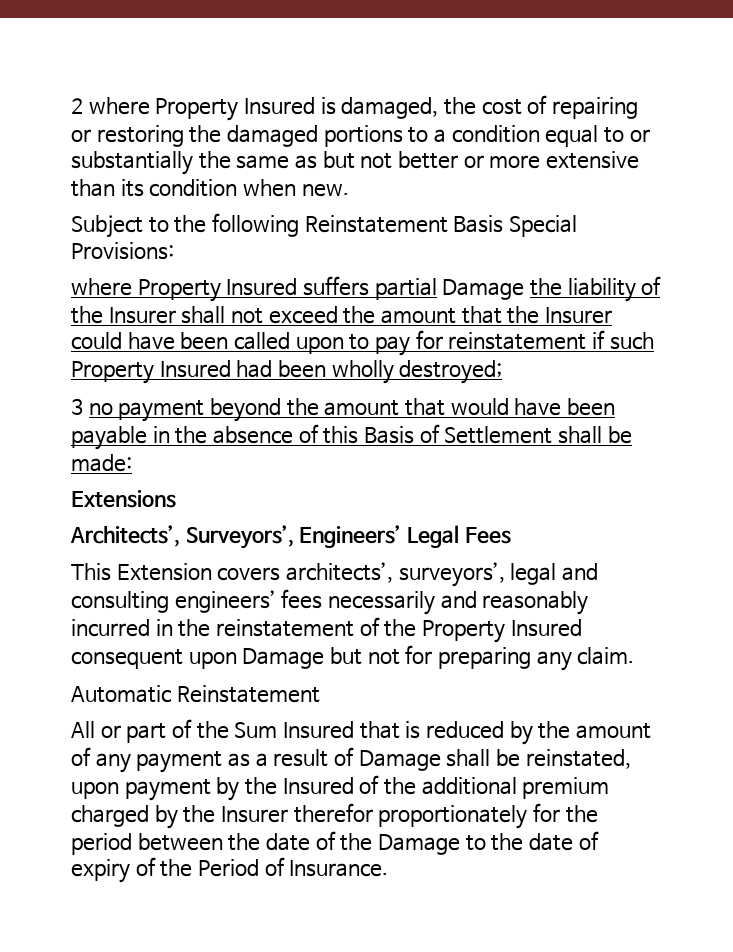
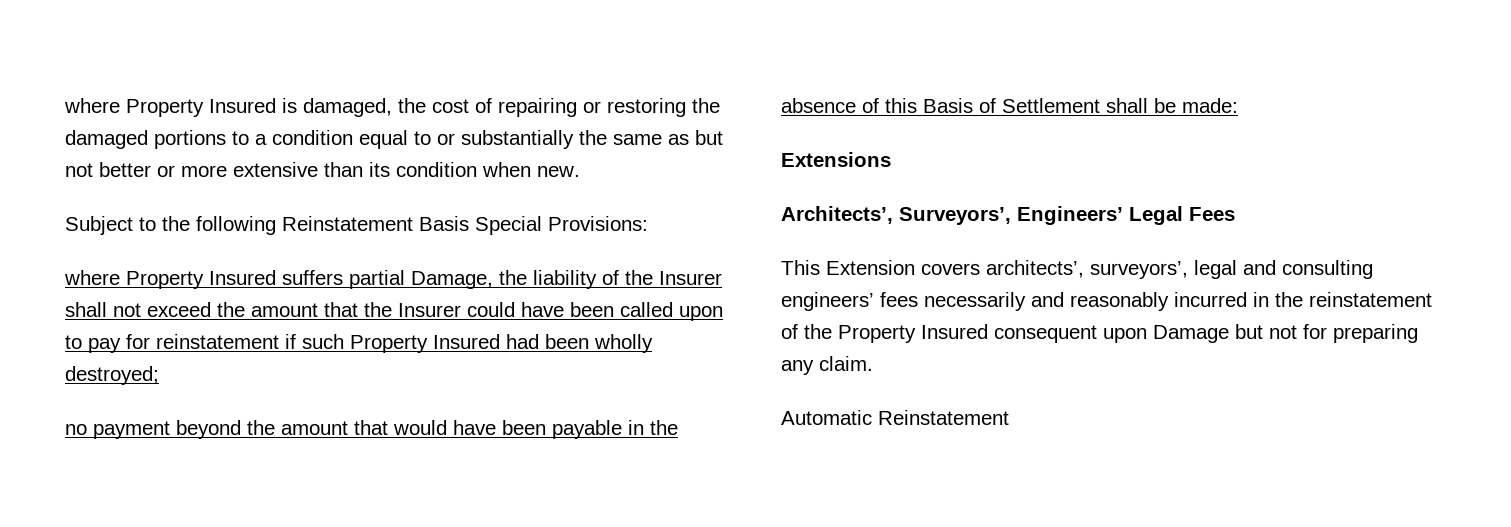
[71,98,83,114] 2 -> (64, 105) none
[442,279,525,300] Damage -> [411,271,493,289] Damage,
[71,398,83,415] 3 -> (159, 375) none
[71,719,651,745] [71,747,631,773] [71,775,610,801] [71,803,598,829] [71,831,599,855] [71,857,389,883] // All or part of the Sum Insured that is reduced by the amount of any payment as a result of Damage shall be reinstated, upon payment by the Insured of the additional premium charged by the Insurer therefor proportionately for the period between the date of the Damage to the date of expiry of the Period of Insurance. -> (1009, 417) none

